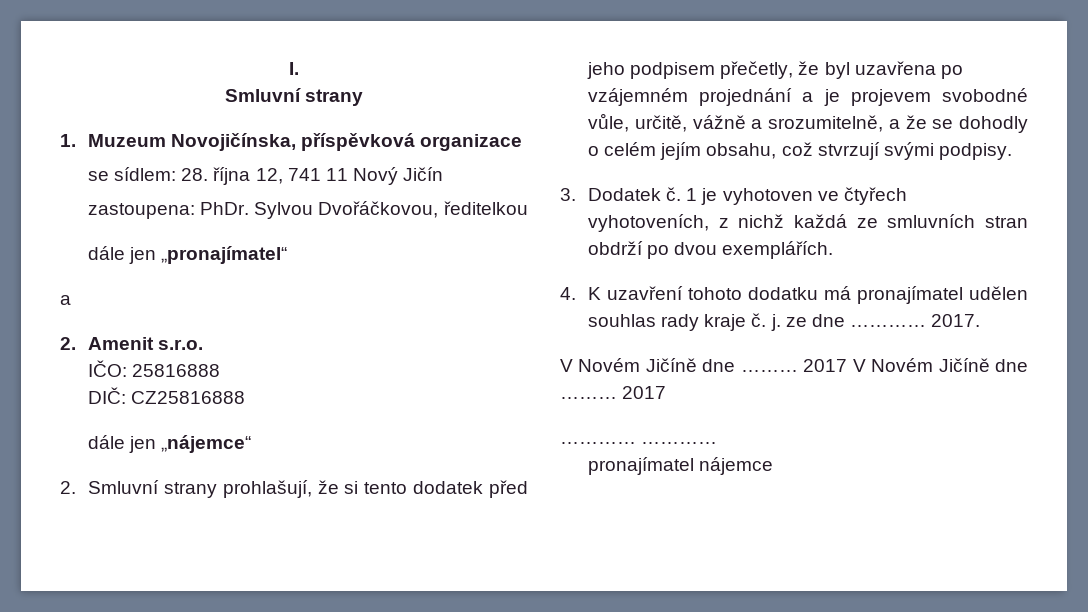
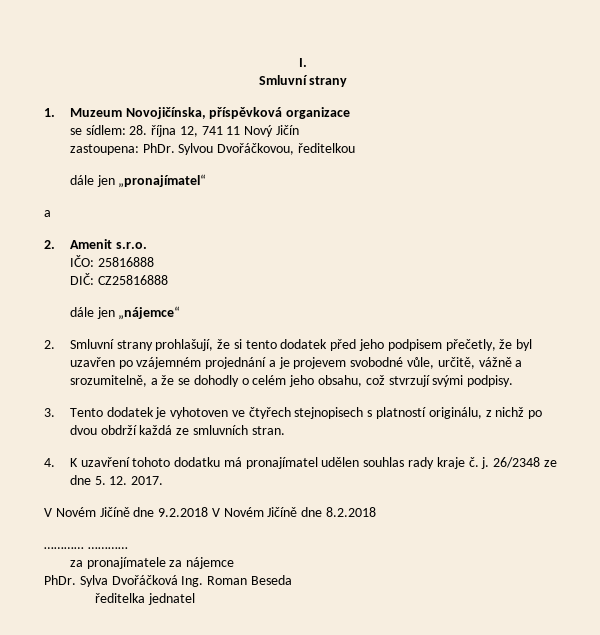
[854,61,936,75] uzavřena -> [69,357,115,367] uzavřen
[660,142,702,160] jejím -> [289,375,315,387] jeho
[588,187,698,201] Dodatek č. 1 -> [69,407,154,417] Tento dodatek
[588,214,1028,232] [588,241,834,259] vyhotoveních, z nichž každá ze smluvních stran obdrží po dvou exemplářích. -> [294,407,543,419] [69,425,285,435] stejnopisech s platností originálu, z nichž po dvou obdrží každá ze smluvních stran.
(781, 322) none -> [493,457,541,468] 26/2348
[850,325,927,327] ………… -> [94,476,128,485] 5. 12.
[740,358,1028,372] [560,386,667,399] ……… 2017 V Novém Jičíně dne ……… 2017 -> [158,507,377,517] 9.2.2018 V Novém Jičíně dne 8.2.2018
[588,457,774,475] pronajímatel nájemce -> [69,557,235,569] [44,575,292,587] [95,593,196,605] za pronajímatele za nájemce // PhDr. Sylva Dvořáčková Ing. Roman Beseda // ředitelka jednatel

